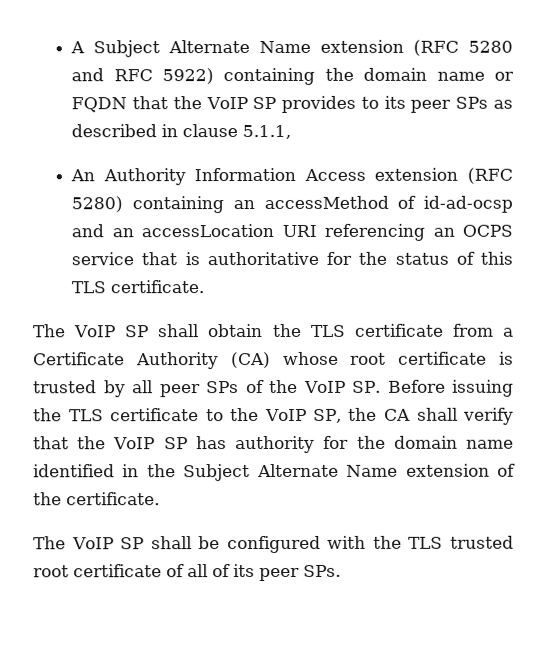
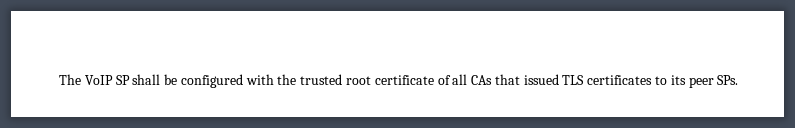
[70,39,513,58] [71,67,514,86] [71,95,513,113] [71,124,292,140] [70,167,513,186] [71,195,513,214] [71,223,513,241] [71,251,513,266] [71,280,205,294] [32,323,514,338] [33,351,514,370] [33,379,514,398] [33,407,514,425] [33,435,514,454] [33,463,516,482] [33,492,160,506] A Subject Alternate Name extension (RFC 5280 and RFC 5922) containing the domain name or FQDN that the VoIP SP provides to its peer SPs as described in clause 5.1.1, // An Authority Information Access extension (RFC 5280) containing an accessMethod of id-ad-ocsp and an accessLocation URI referencing an OCPS service that is authoritative for the status of this TLS certificate. // The VoIP SP shall obtain the TLS certificate from a Certificate Authority (CA) whose root certificate is trusted by all peer SPs of the VoIP SP. Before issuing the TLS certificate to the VoIP SP, the CA shall verify that the VoIP SP has authority for the domain name identified in the Subject Alternate Name extension of the certificate. // -> (59, 79) none
[408,536,444,549] TLS -> (297, 79) none
[212,564,231,578] of -> [471,74,668,85] CAs that issued TLS certificates to

